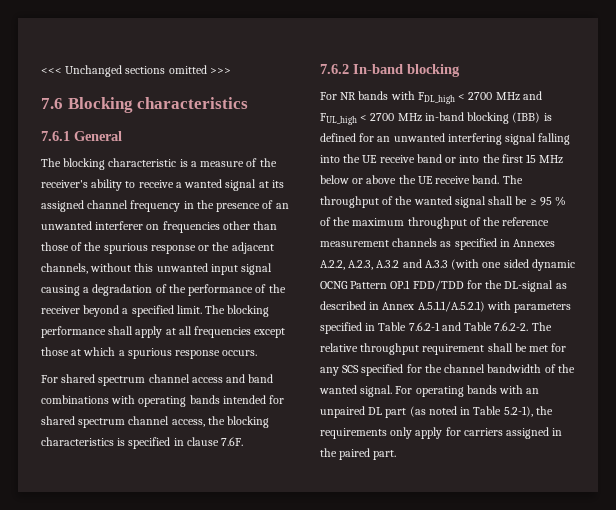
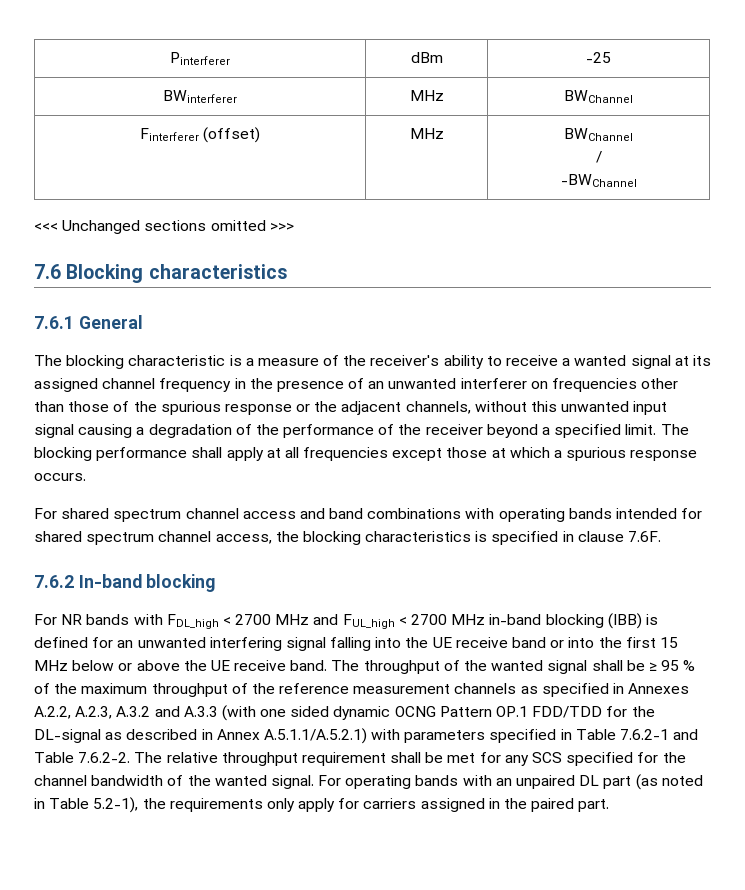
(41, 71) none -> [170,52,230,65] [410,52,443,63] [586,52,611,63] [163,90,237,103] [409,90,444,101] [564,90,633,103] [139,127,261,143] [409,128,444,139] [564,128,633,141] [595,151,602,163] [560,174,637,187] Pinterferer | dBm | -25 // BWinterferer | MHz | BWChannel // Finterferer (offset) | MHz | BWChannel // / // -BWChannel //

